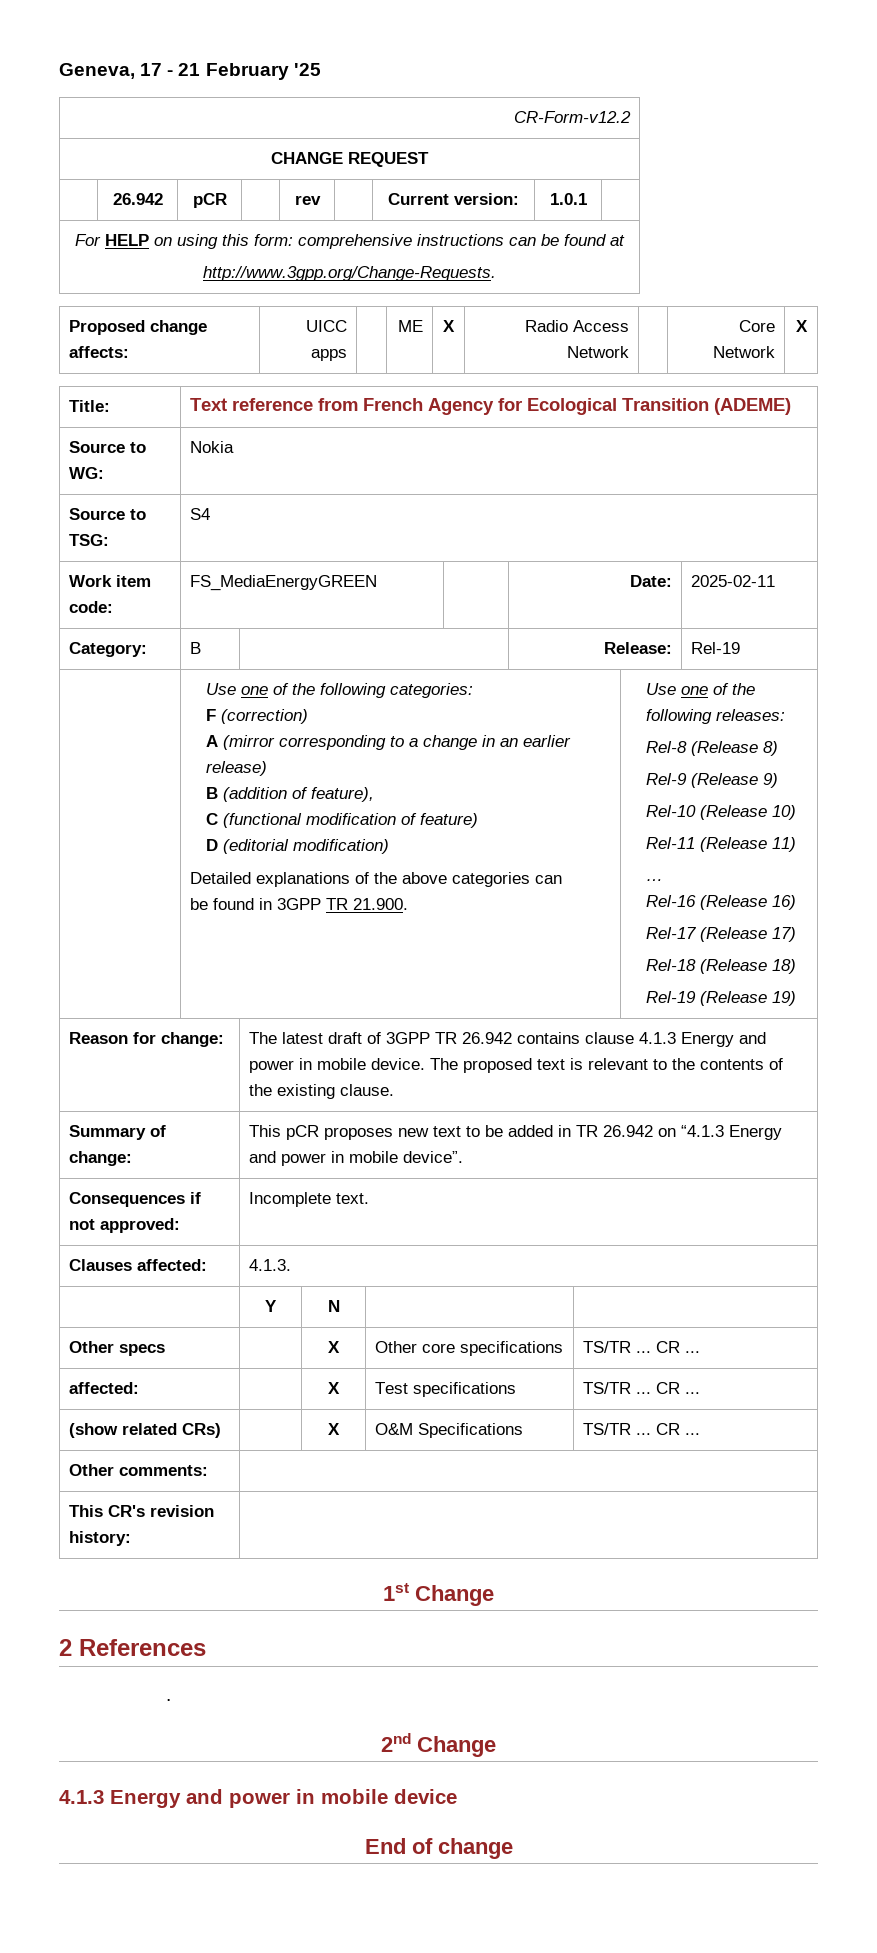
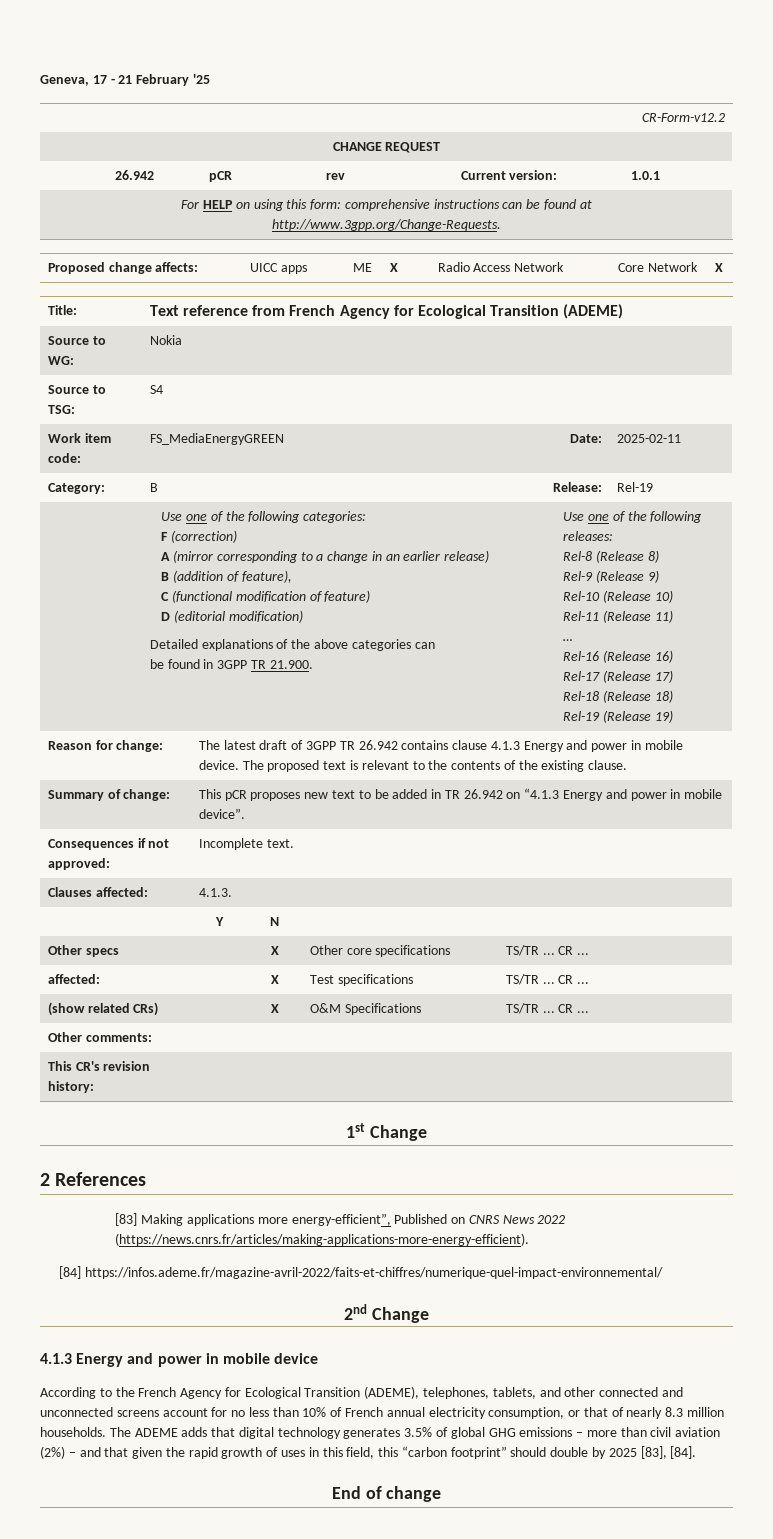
[166,1699,172,1701] . -> [115,1213,566,1226] [115,1233,530,1246] [58,1266,663,1279] [83] Making applications more energy-efficient”, Published on CNRS News 2022 (https://news.cnrs.fr/articles/making-applications-more-energy-efficient). // [84] https://infos.ademe.fr/magazine-avril-2022/faits-et-chiffres/numerique-quel-impact-environnemental/
(457, 1796) none -> [40,1386,683,1399] [40,1407,725,1419] [40,1427,721,1439] [40,1446,697,1459] // According to the French Agency for Ecological Transition (ADEME), telephones, tablets, and other connected and unconnected screens account for no less than 10% of French annual electricity consumption, or that of nearly 8.3 million households. The ADEME adds that digital technology generates 3.5% of global GHG emissions – more than civil aviation (2%) – and that given the rapid growth of uses in this field, this “carbon footprint” should double by 2025 [83], [84].

